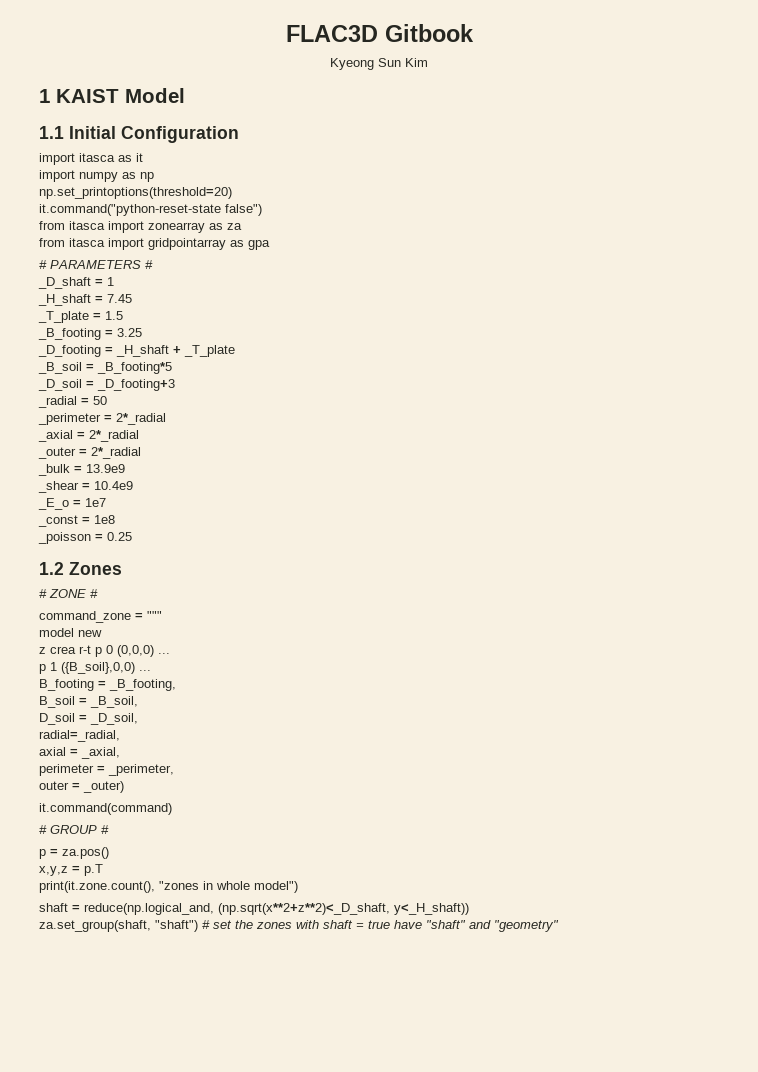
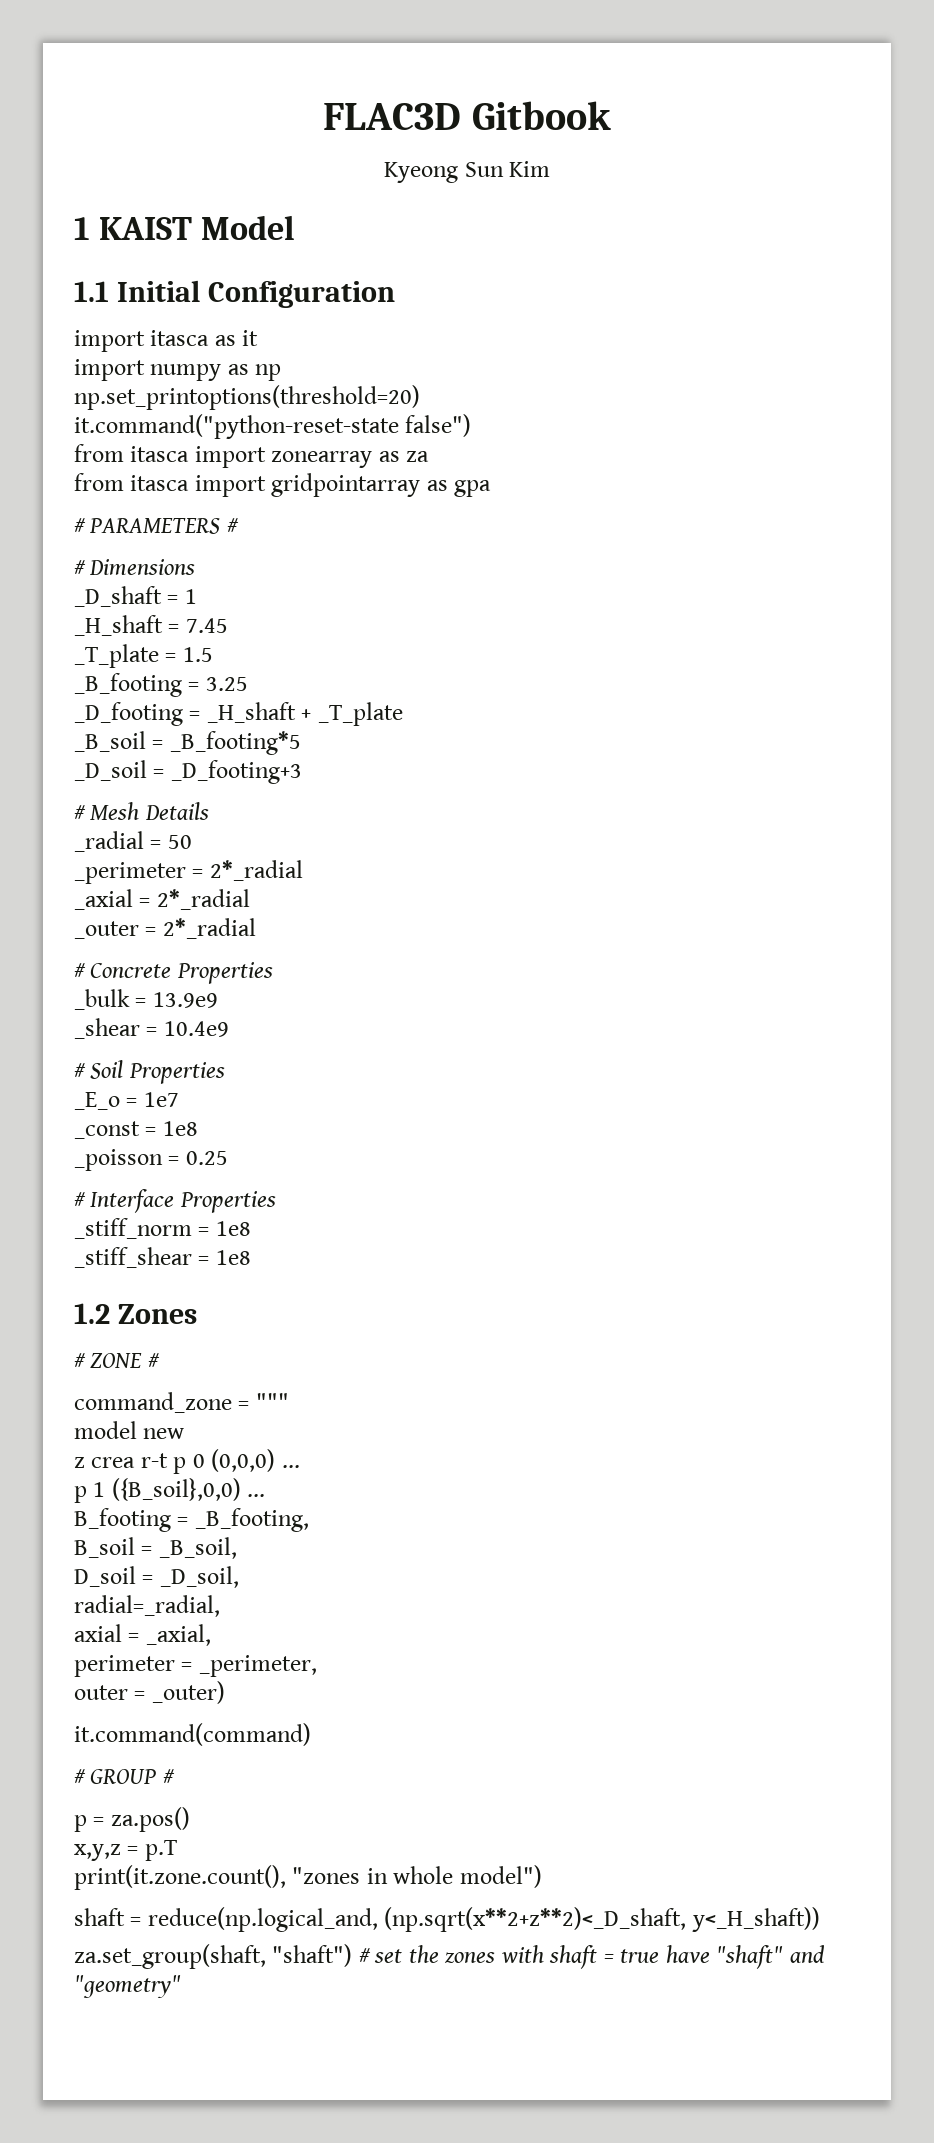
(153, 264) none -> [74,559,196,575] // # Dimensions
(175, 385) none -> [74,802,209,820] // # Mesh Details
(141, 453) none -> [74,962,273,984] // # Concrete Properties
(133, 485) none -> [74,1060,225,1084] // # Soil Properties
(132, 536) none -> [74,1189,276,1213] [74,1218,251,1239] [74,1247,251,1268] // # Interface Properties // _stiff_norm = 1e8 // _stiff_shear = 1e8

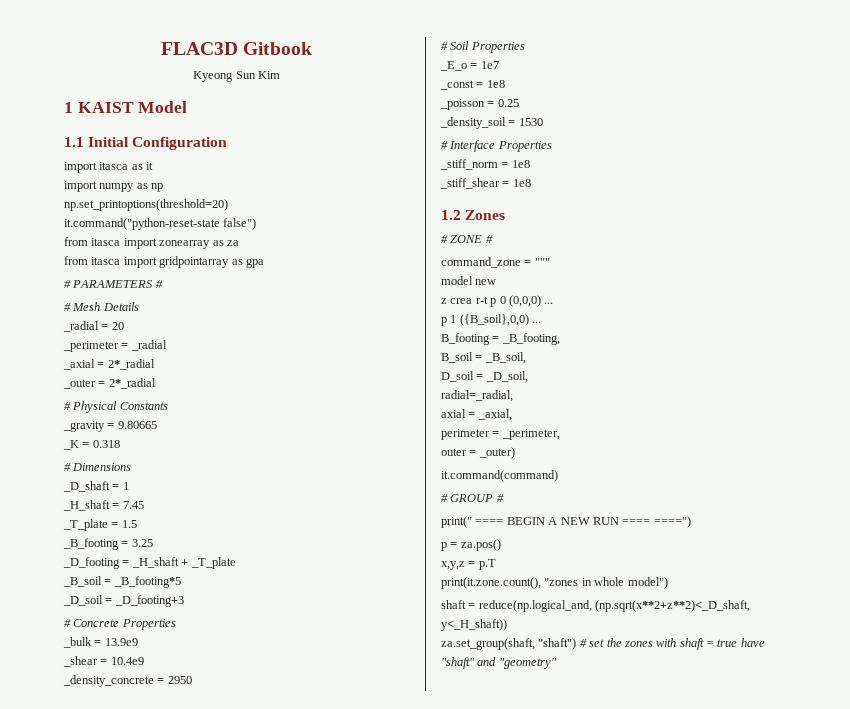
(239, 525) none -> [64,302,139,311] [63,321,124,332] [63,340,167,352] [63,359,155,370] [63,378,156,389] [64,401,168,413] [63,421,157,432] [63,440,120,450] // # Mesh Details // _radial = 20 // _perimeter = _radial // _axial = 2*_radial // _outer = 2*_radial // # Physical Constants // _gravity = 9.80665 // _K = 0.318
[74,802,209,820] [74,831,192,852] [74,860,303,884] [74,889,250,910] [74,918,256,939] // # Mesh Details // _radial = 50 // _perimeter = 2*_radial // _axial = 2*_radial // _outer = 2*_radial -> (184, 601) none
(229, 1029) none -> [63,675,192,687] // _density_concrete = 2950
(228, 1158) none -> [440,117,543,129] // _density_soil = 1530
(175, 1776) none -> [441,516,691,528] // print(" ==== BEGIN A NEW RUN ==== ====")

